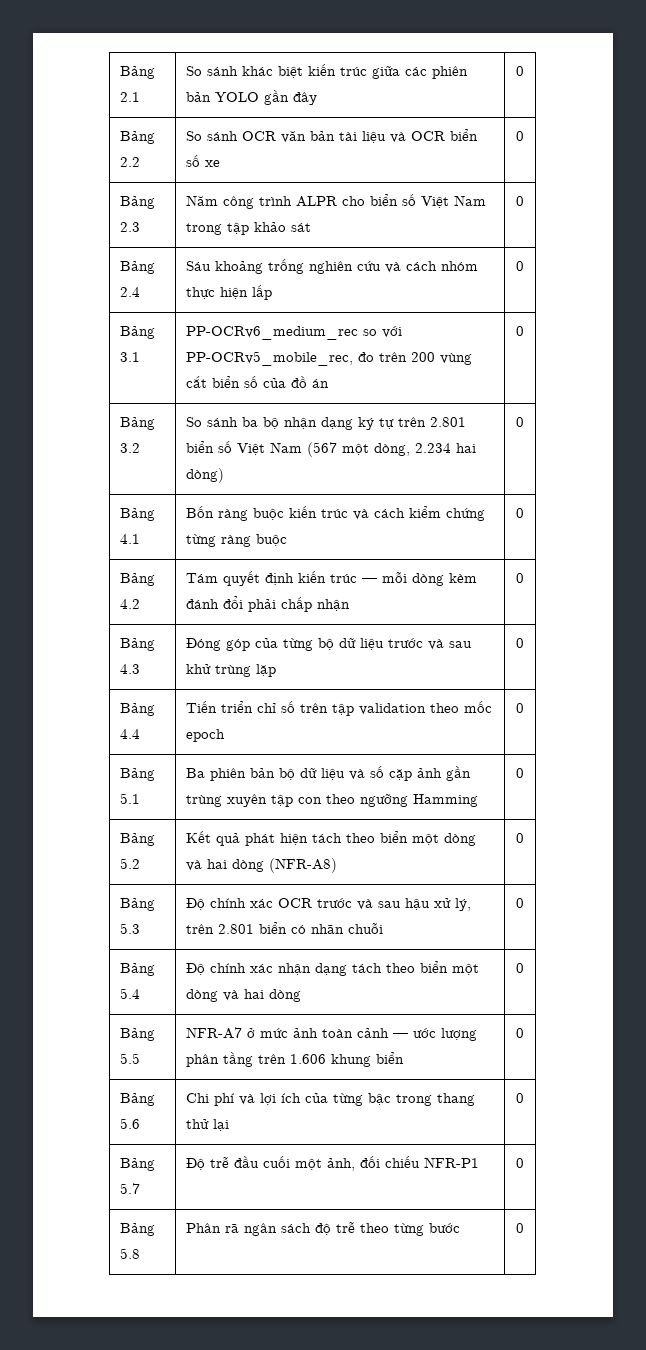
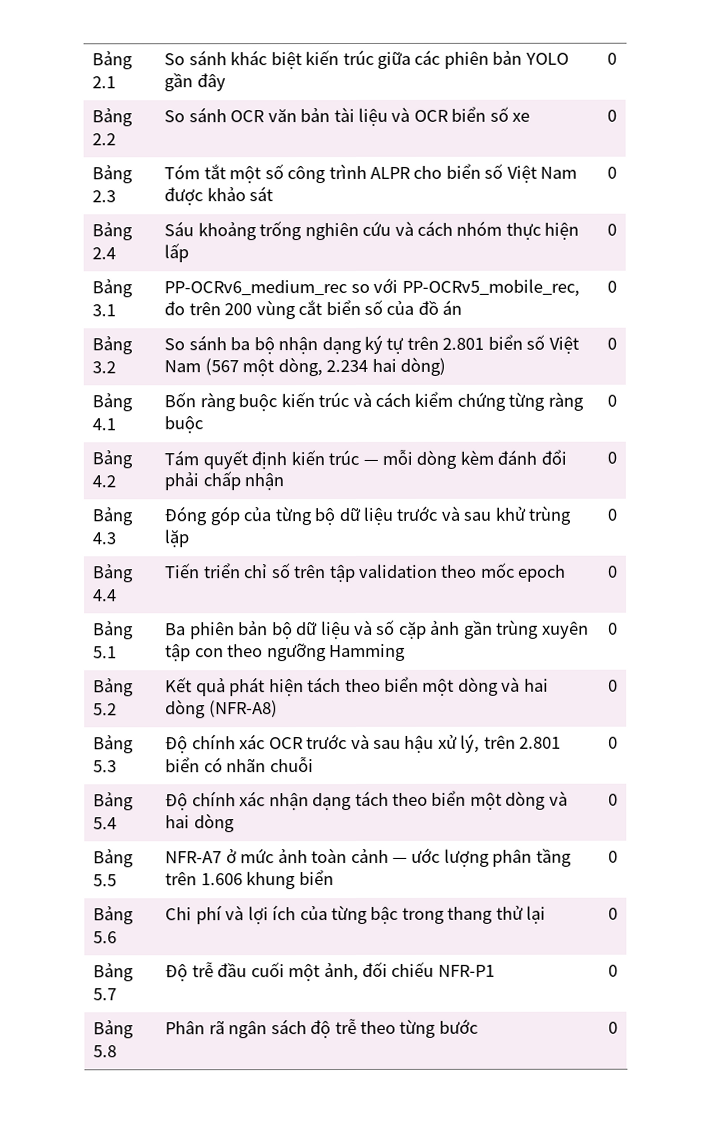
[186,195,219,206] Năm -> [164,164,284,184] Tóm tắt một số
[186,222,250,235] trong tập -> [164,187,204,206] được

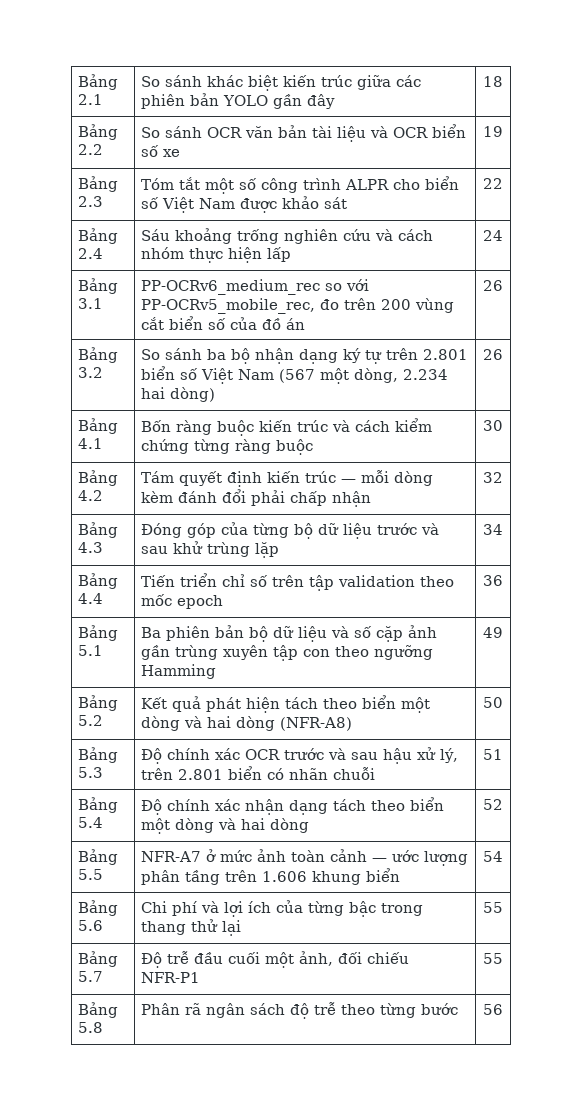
[607,52,617,65] 0 -> [483,76,503,87] 18
[607,109,617,122] 0 -> [483,126,503,137] 19
[607,166,617,179] 0 -> [483,178,503,189] 22
[607,223,617,236] 0 -> [483,230,503,241] 24
[607,280,617,293] 0 -> [483,280,503,291] 26
[607,337,617,350] 0 -> [483,349,503,360] 26
[607,394,617,407] 0 -> [483,420,503,431] 30
[607,451,617,464] 0 -> [483,472,503,483] 32
[607,508,617,521] 0 -> [483,524,503,535] 34
[607,565,618,578] 0 -> [483,575,503,586] 36
[608,622,618,635] 0 -> [483,627,503,638] 49
[608,679,618,692] 0 -> [483,697,503,708] 50
[608,736,618,749] 0 -> [483,749,503,760] 51
[608,793,618,806] 0 -> [483,799,503,810] 52
[608,850,618,863] 0 -> [483,851,503,862] 54
[608,907,618,920] 0 -> [483,902,503,913] 55
[608,964,618,977] 0 -> [483,953,503,964] 55
[608,1021,618,1034] 0 -> [483,1004,503,1015] 56

